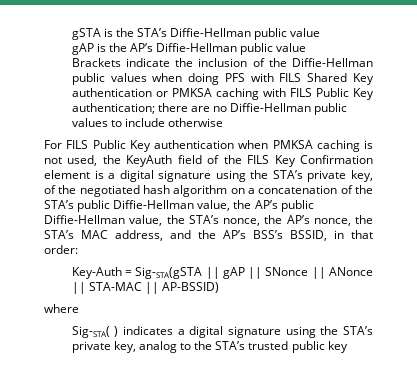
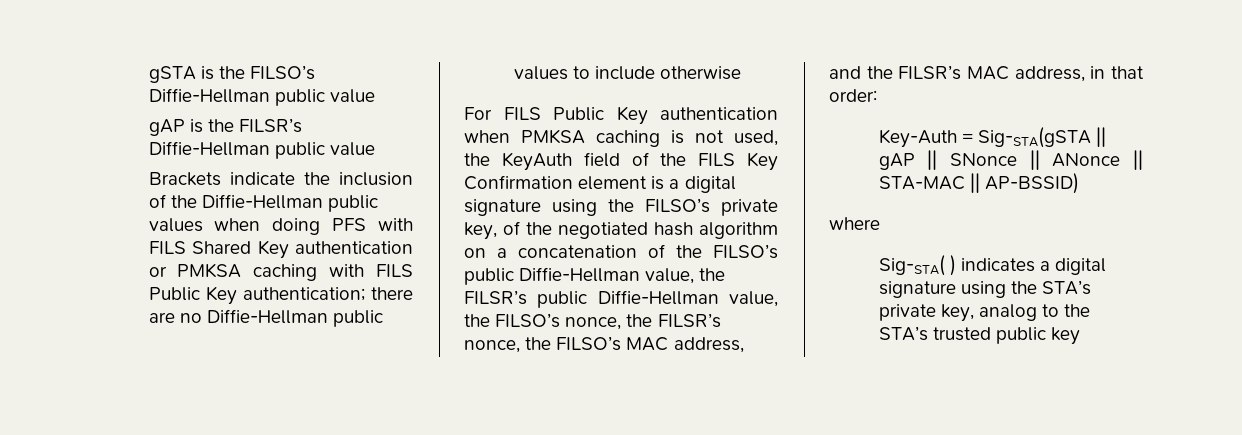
[137,28,168,37] STA’s -> [249,65,315,80] FILSO’s
[130,43,154,52] AP’s -> [238,118,302,133] FILSR’s
[272,170,303,179] STA’s -> [645,198,710,213] FILSO’s
[44,200,314,212] [44,215,373,226] [44,230,74,239] STA’s public Diffie-Hellman value, the AP’s public Diffie-Hellman value, the STA’s nonce, the AP’s nonce, the STA’s -> [713,244,778,259] [464,267,726,285] [464,290,778,308] [464,313,721,330] [464,336,622,353] FILSO’s public Diffie-Hellman value, the FILSR’s public Diffie-Hellman value, the FILSO’s nonce, the FILSR’s nonce, the FILSO’s
[223,230,327,241] AP’s BSS’s BSSID, -> [898,65,1085,82] FILSR’s MAC address,

